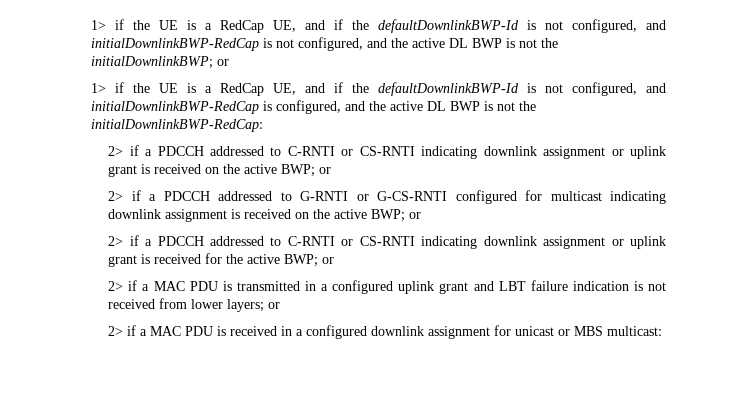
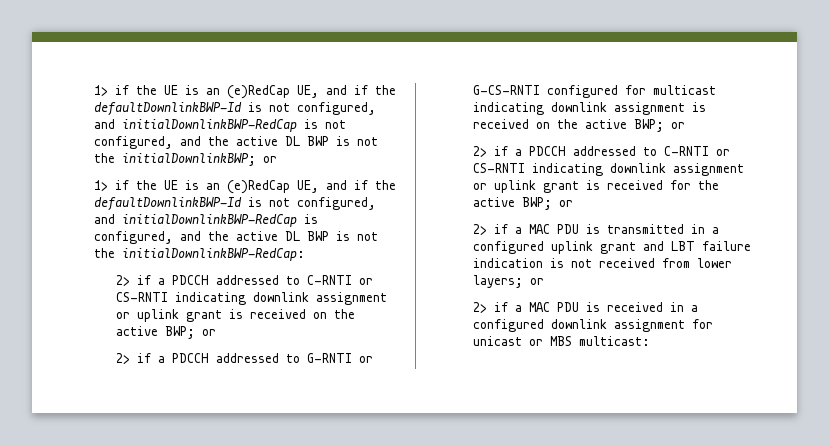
[91,19,265,33] 1> if the UE is a RedCap -> [94,85,291,99] 1> if the UE is an (e)RedCap
[205,83,265,96] a RedCap -> [206,180,291,194] an (e)RedCap

